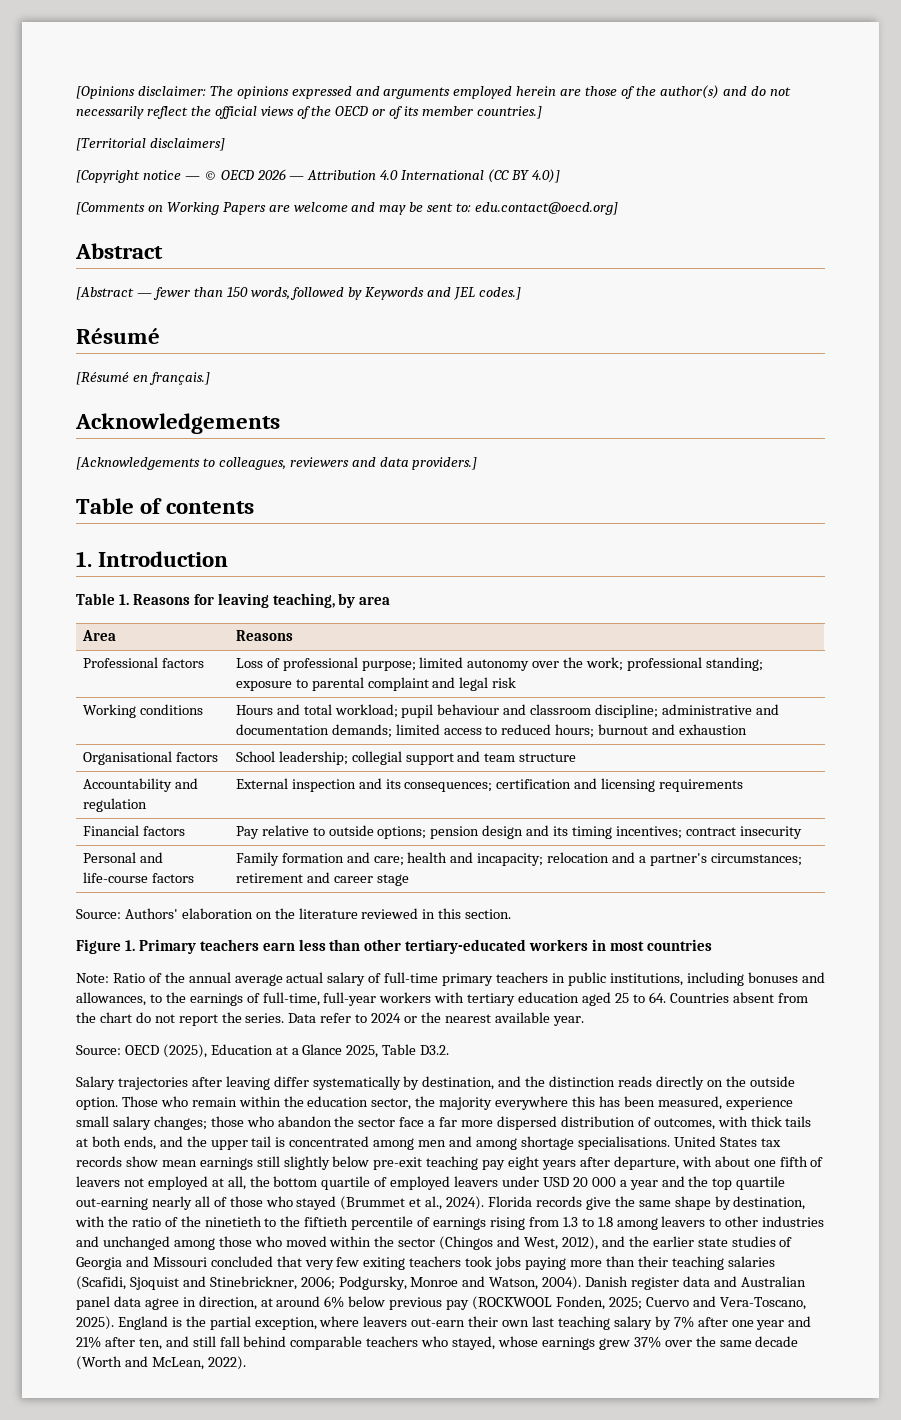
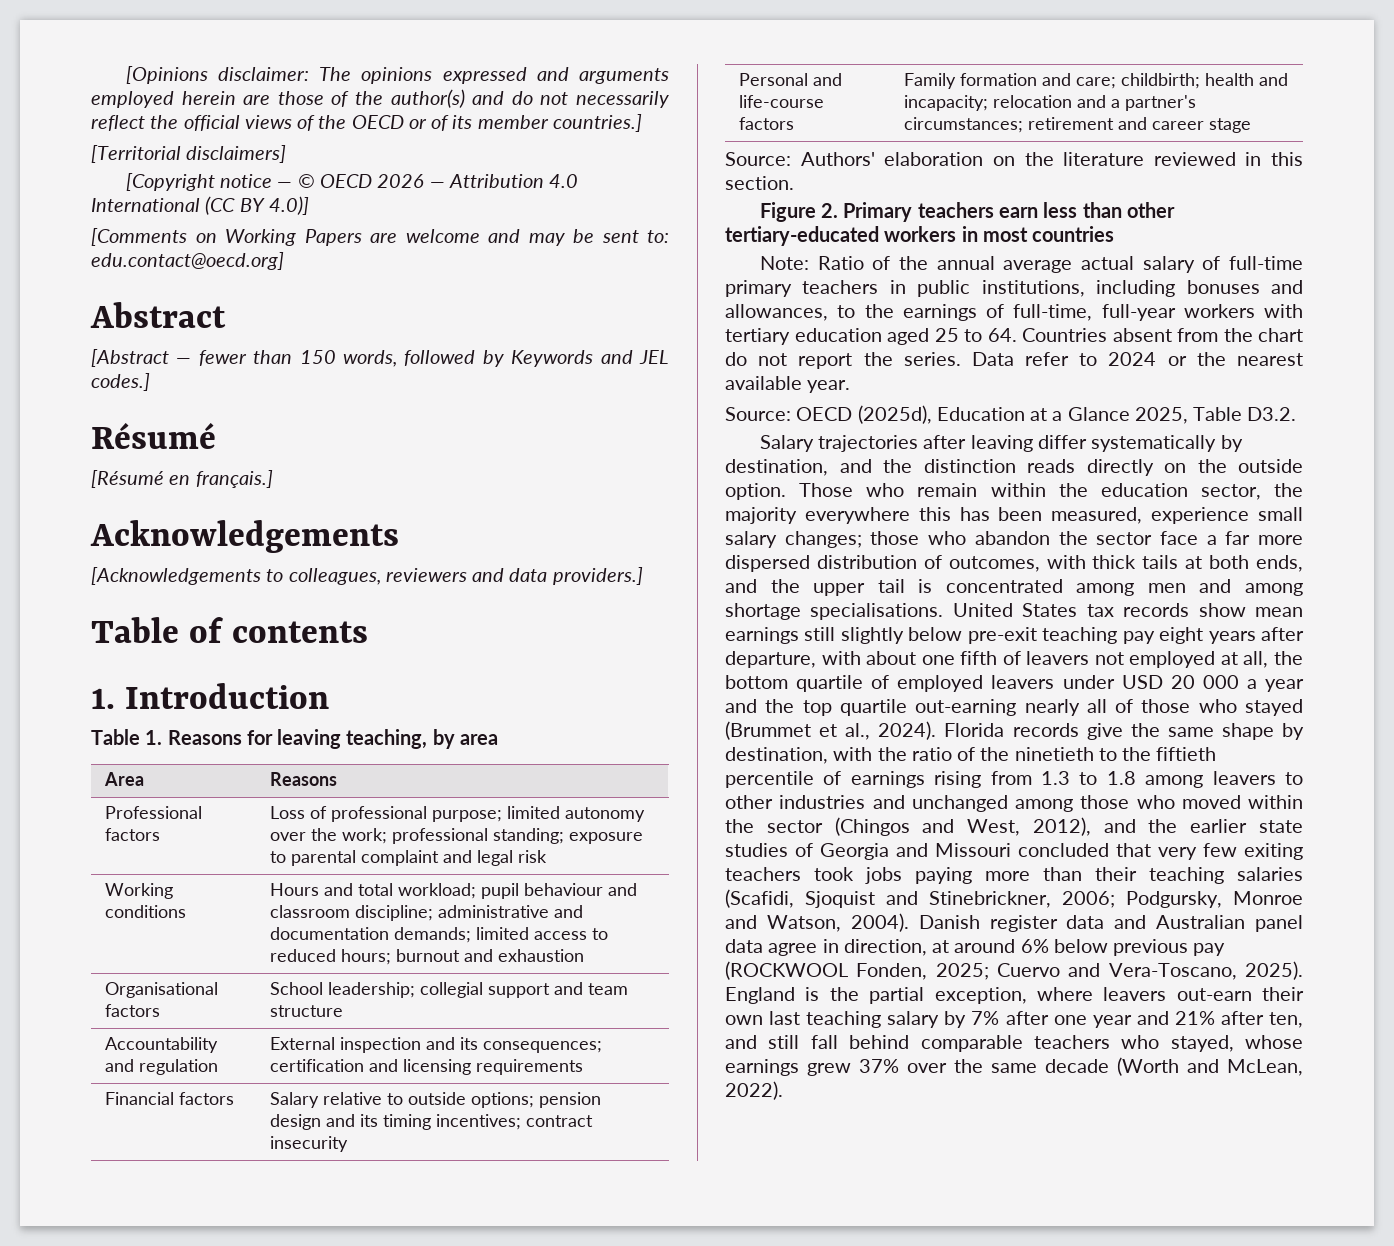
[235,826,259,839] Pay -> [270,1092,320,1108] Salary
(404, 861) none -> [1121,73,1201,89] childbirth;
[124,940,135,951] 1. -> [821,203,839,218] 2.
[162,1044,207,1058] (2025), -> [857,405,932,424] (2025d),

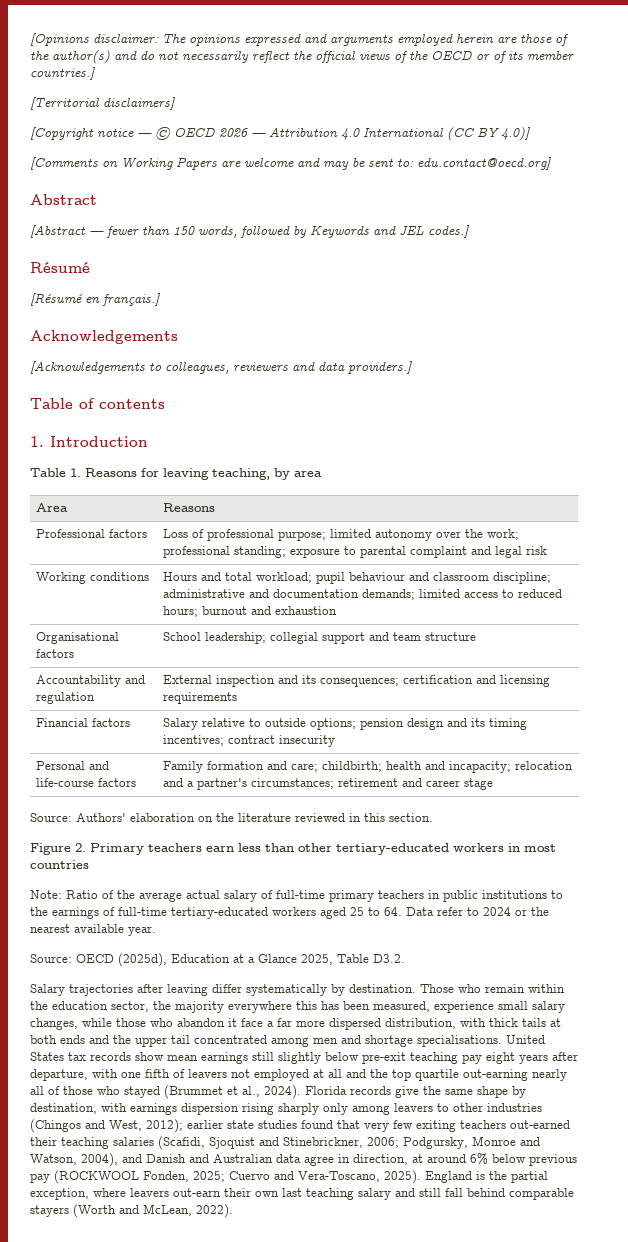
[936,256,995,270] annual -> (135, 894) none
[981,280,1303,297] [725,304,1303,321] [725,328,1303,345] [725,352,961,369] institutions, including bonuses and allowances, to the earnings of full-time, full-year workers with tertiary education aged 25 to 64. Countries absent from the chart do not report the series. -> [482,890,563,899] [30,907,402,919] institutions to the earnings of full-time tertiary-educated workers aged 25 to 64.
[725,459,1303,476] [725,483,786,500] destination, and the distinction reads directly on the outside option. -> [349,984,416,993] destination.
[784,531,862,548] changes; -> [30,1018,112,1030] changes, while
[1058,531,1153,545] the sector -> [228,1018,237,1027] it
[816,555,1040,572] distribution of outcomes, -> [385,1018,456,1029] distribution,
[1256,555,1303,572] ends, -> [60,1035,85,1044] ends
[918,579,933,593] is -> (190, 1039) none
[1245,583,1303,596] among -> (361, 1039) none
[866,651,917,665] about -> (118, 1073) none
[1243,651,1303,668] [725,675,1305,692] all, the bottom quartile of employed leavers under USD 20 000 a year -> [328,1069,342,1078] all
[877,747,1217,761] [725,771,1136,788] the ratio of the ninetieth to the fiftieth percentile of earnings rising from 1.3 to 1.8 -> [130,1103,348,1115] earnings dispersion rising sharply only
[872,795,1303,812] [725,817,1303,836] [725,843,1109,860] and unchanged among those who moved within the sector (Chingos and West, 2012), and the earlier state studies of Georgia and Missouri concluded -> [30,1119,333,1133] (Chingos and West, 2012); earlier state studies found
[814,867,1082,884] took jobs paying more than -> [510,1120,570,1129] out-earned
[850,913,1105,932] 2004). Danish register data -> [81,1153,186,1167] 2004), and Danish
[1255,915,1303,932] panel -> (273, 1158) none
[944,1011,1303,1028] by 7% after one year and 21% after ten, -> (391, 1194) none
[1033,1035,1303,1052] [725,1059,1109,1076] teachers who stayed, whose earnings grew 37% over the same decade -> [30,1205,69,1217] stayers

